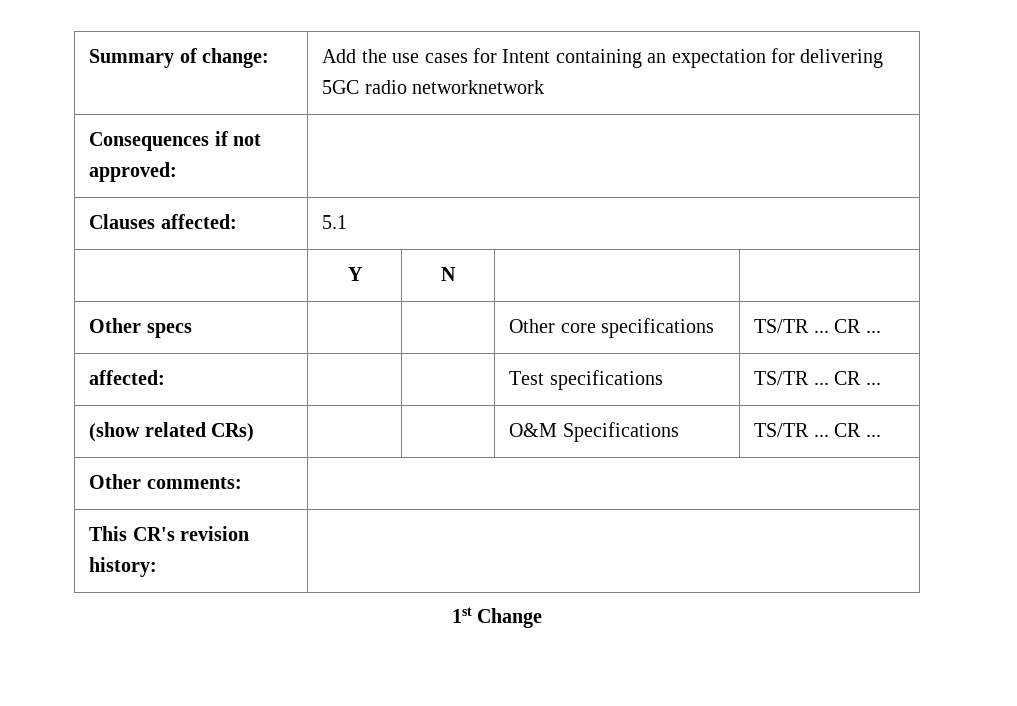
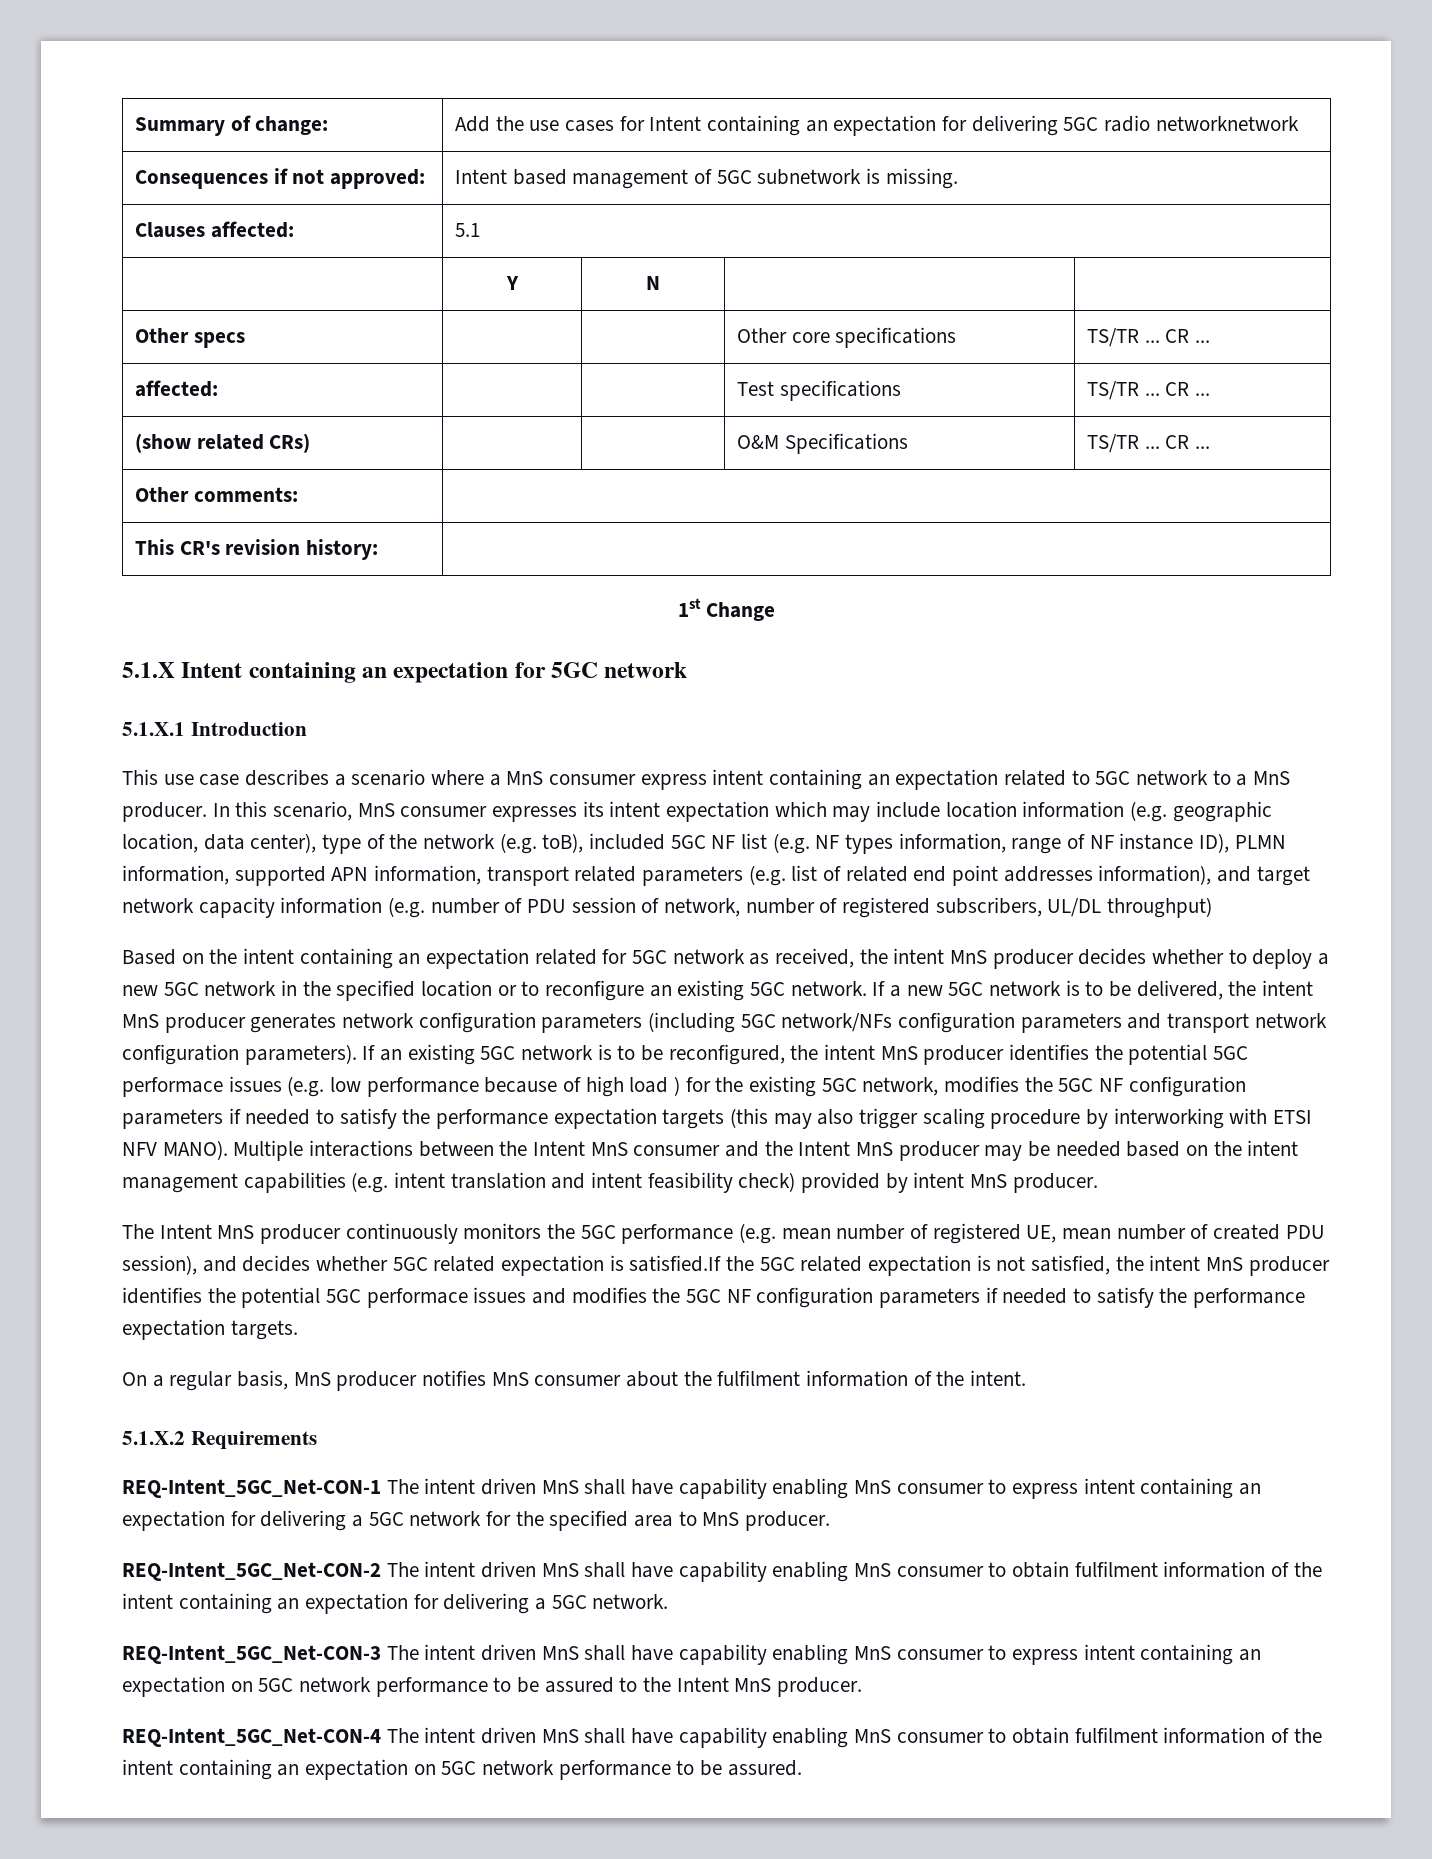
(178, 172) none -> [454,168,958,189] Intent based management of 5GC subnetwork is missing.
(543, 618) none -> [122,662,688,683] [122,722,307,736] [122,769,1291,790] [122,801,1272,822] [122,833,1286,854] [122,865,1310,886] [122,897,1213,918] [122,948,1330,969] [122,980,1314,1001] [122,1012,1327,1033] [122,1044,1249,1065] [122,1076,1246,1097] [122,1108,1313,1129] [122,1140,1299,1161] [122,1172,1098,1193] [122,1223,1325,1244] [122,1255,1330,1276] [122,1287,1306,1308] [122,1319,298,1340] [122,1370,1027,1391] [122,1431,317,1450] [122,1478,1262,1499] [122,1510,831,1531] [122,1561,1322,1582] [122,1593,669,1614] [122,1644,1262,1665] [122,1676,863,1697] [122,1727,1322,1748] [122,1759,802,1780] // 5.1.X Intent containing an expectation for 5GC network // 5.1.X.1 Introduction // This use case describes a scenario where a MnS consumer express intent containing an expectation related to 5GC network to a MnS producer. In this scenario, MnS consumer expresses its intent expectation which may include location information (e.g. geographic location, data center), type of the network (e.g. toB), included 5GC NF list (e.g. NF types information, range of NF instance ID), PLMN information, supported APN information, transport related parameters (e.g. list of related end point addresses information), and target network capacity information (e.g. number of PDU session of network, number of registered subscribers, UL/DL throughput) // Based on the intent containing an expectation related for 5GC network as received, the intent MnS producer decides whether to deploy a new 5GC network in the specified location or to reconfigure an existing 5GC network. If a new 5GC network is to be delivered, the intent MnS producer generates network configuration parameters (including 5GC network/NFs configuration parameters and transport network configuration parameters). If an existing 5GC network is to be reconfigured, the intent MnS producer identifies the potential 5GC performace issues (e.g. low performance because of high load ) for the existing 5GC network, modifies the 5GC NF configuration parameters if needed to satisfy the performance expectation targets (this may also trigger scaling procedure by interworking with ETSI NFV MANO). Multiple interactions between the Intent MnS consumer and the Intent MnS producer may be needed based on the intent management capabilities (e.g. intent translation and intent feasibility check) provided by intent MnS producer. // The Intent MnS producer continuously monitors the 5GC performance (e.g. mean number of registered UE, mean number of created PDU session), and decides whether 5GC related expectation is satisfied.If the 5GC related expectation is not satisfied, the intent MnS producer identifies the potential 5GC performace issues and modifies the 5GC NF configuration parameters if needed to satisfy the performance expectation targets. // On a regular basis, MnS producer notifies MnS consumer about the fulfilment information of the intent. // 5.1.X.2 Requirements // REQ-Intent_5GC_Net-CON-1 The intent driven MnS shall have capability enabling MnS consumer to express intent containing an expectation for delivering a 5GC network for the specified area to MnS producer. // REQ-Intent_5GC_Net-CON-2 The intent driven MnS shall have capability enabling MnS consumer to obtain fulfilment information of the intent containing an expectation for delivering a 5GC network. // REQ-Intent_5GC_Net-CON-3 The intent driven MnS shall have capability enabling MnS consumer to express intent containing an expectation on 5GC network performance to be assured to the Intent MnS producer. // REQ-Intent_5GC_Net-CON-4 The intent driven MnS shall have capability enabling MnS consumer to obtain fulfilment information of the intent containing an expectation on 5GC network performance to be assured.

